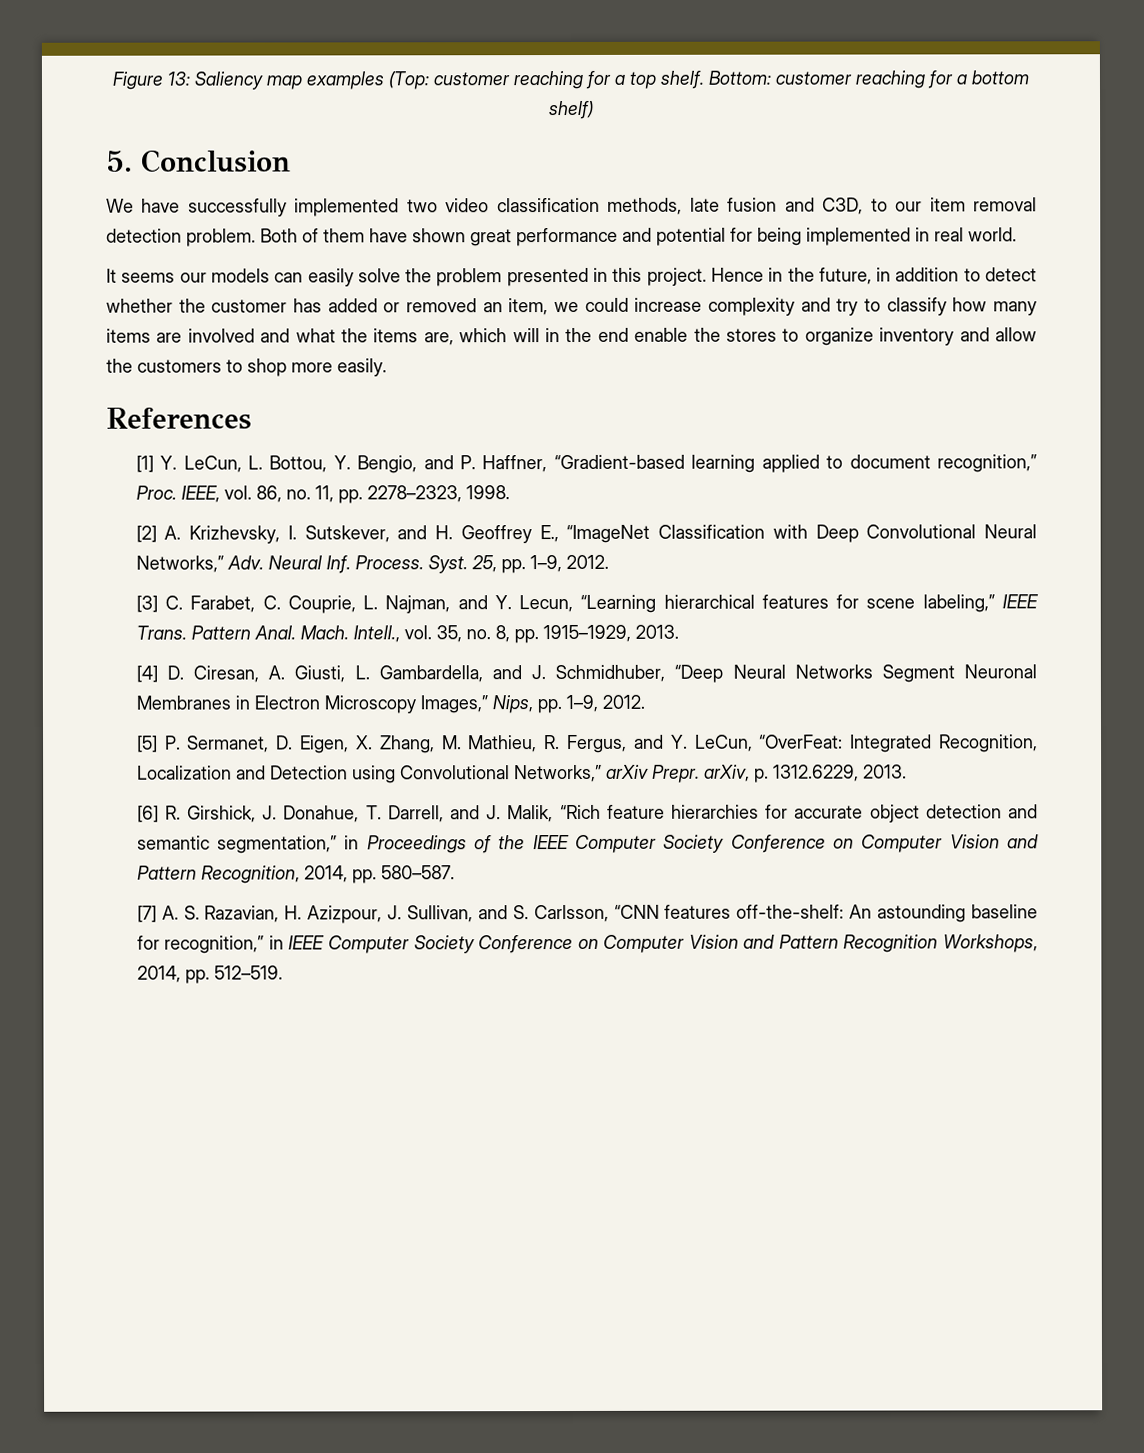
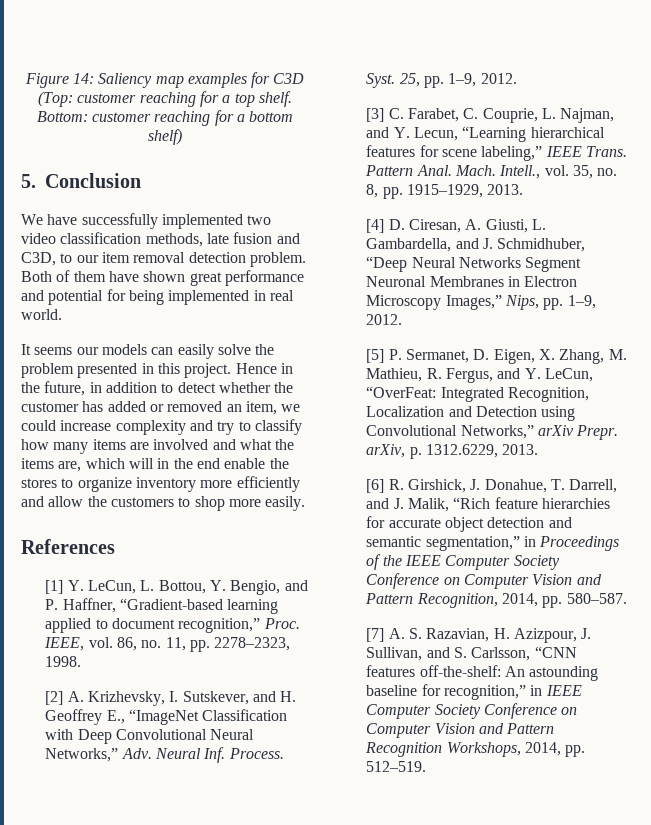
[167,71,190,86] 13: -> [72,73,94,84] 14:
(384, 80) none -> [251,72,305,88] for C3D
(955, 336) none -> [200,476,300,492] more efficiently

